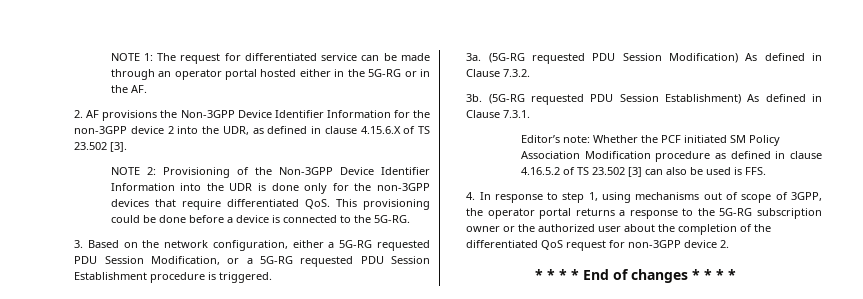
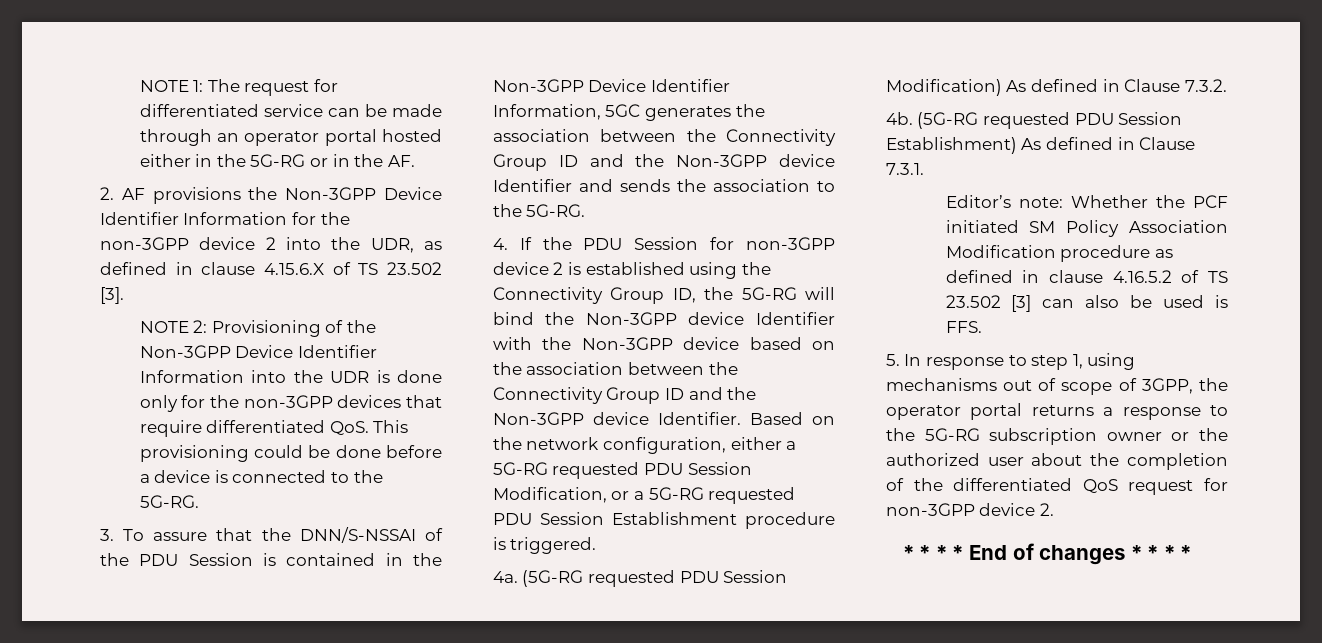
(84, 244) none -> [123,527,443,543] [99,553,442,566] [492,79,731,92] [492,104,765,121] [492,129,836,146] [492,154,835,171] [492,179,835,192] [492,204,586,217] [492,237,835,250] [492,262,771,279] [492,287,835,304] [492,312,835,325] [492,337,835,350] [492,362,738,375] [492,387,757,404] [492,412,741,425] To assure that the DNN/S-NSSAI of the PDU Session is contained in the Non-3GPP Device Identifier Information, 5GC generates the association between the Connectivity Group ID and the Non-3GPP device Identifier and sends the association to the 5G-RG. // 4. If the PDU Session for non-3GPP device 2 is established using the Connectivity Group ID, the 5G-RG will bind the Non-3GPP device Identifier with the Non-3GPP device based on the association between the Connectivity Group ID and the Non-3GPP device Identifier.
[466,53,482,61] 3a. -> [492,571,518,583] 4a.
[466,94,483,102] 3b. -> [885,112,913,125] 4b.
[466,192,476,200] 4. -> [885,354,900,366] 5.

